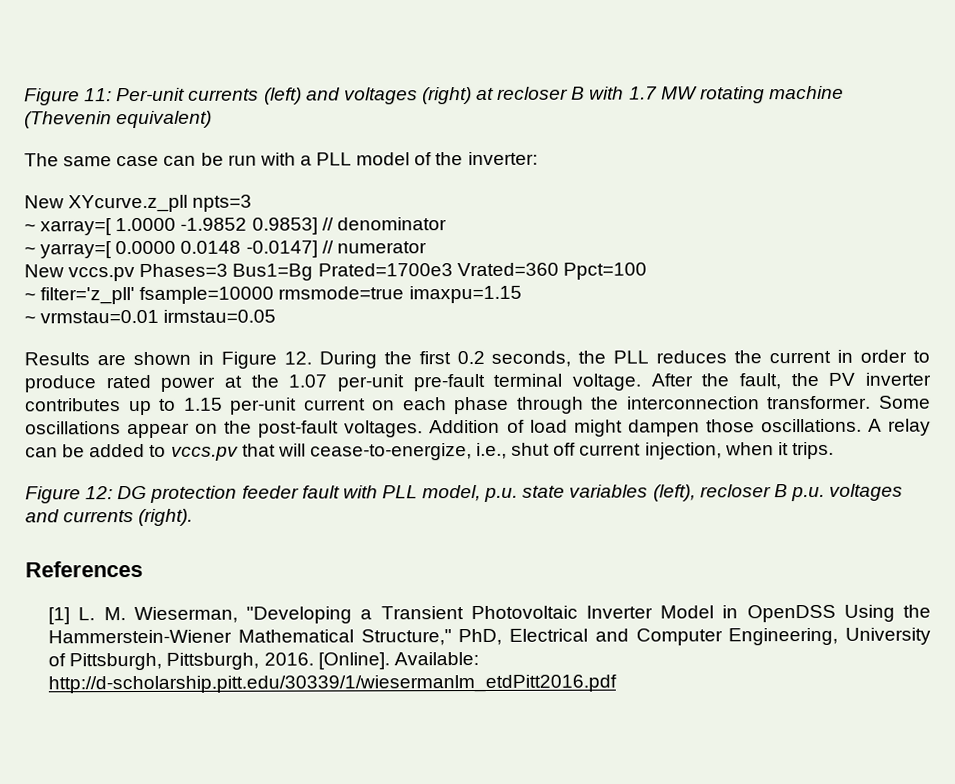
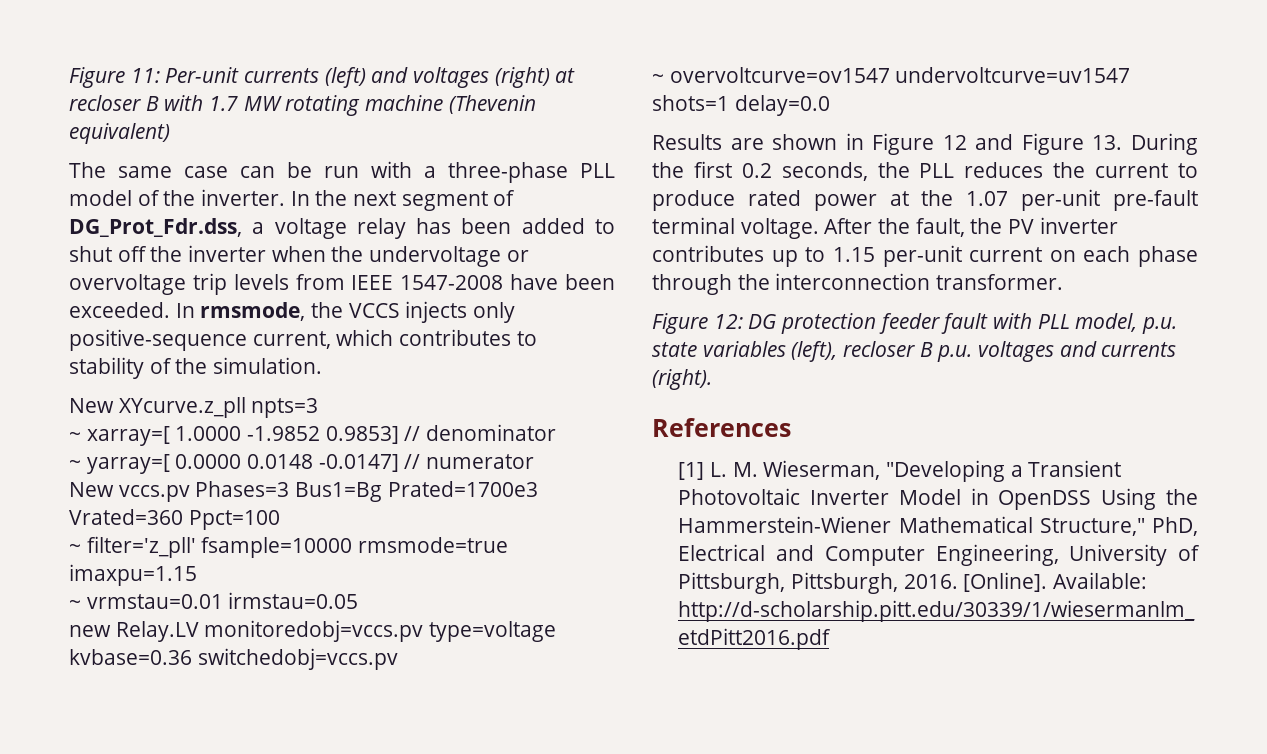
(312, 160) none -> [448,162,568,183] three-phase
[467,151,538,166] inverter: -> [201,189,516,211] [69,218,615,239] [69,245,529,267] [69,273,615,295] [69,301,516,323] [69,329,537,351] [69,357,323,379] inverter. In the next segment of DG_Prot_Fdr.dss, a voltage relay has been added to shut off the inverter when the undervoltage or overvoltage trip levels from IEEE 1547-2008 have been exceeded. In rmsmode, the VCCS injects only positive-sequence current, which contributes to stability of the simulation.
(277, 316) none -> [69,620,556,642] [69,648,398,670] [652,67,1131,83] [652,95,830,116] // new Relay.LV monitoredobj=vccs.pv type=voltage kvbase=0.36 switchedobj=vccs.pv // ~ overvoltcurve=ov1547 undervoltcurve=uv1547 shots=1 delay=0.0
[283,351,312,365] 12. -> [942,133,1123,155] 12 and Figure 13.
[837,349,908,363] in order -> (1169, 170) none
[879,395,932,409] [25,418,931,439] [25,441,834,461] Some oscillations appear on the post-fault voltages. Addition of load might dampen those oscillations. A relay can be added to vccs.pv that will cease-to-energize, i.e., shut off current injection, when it trips. -> (1064, 282) none

